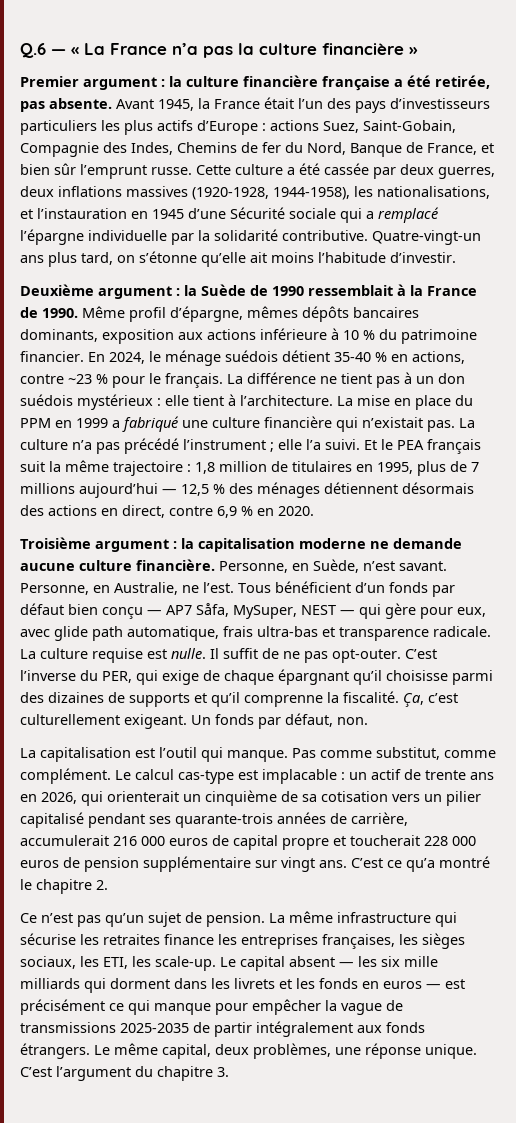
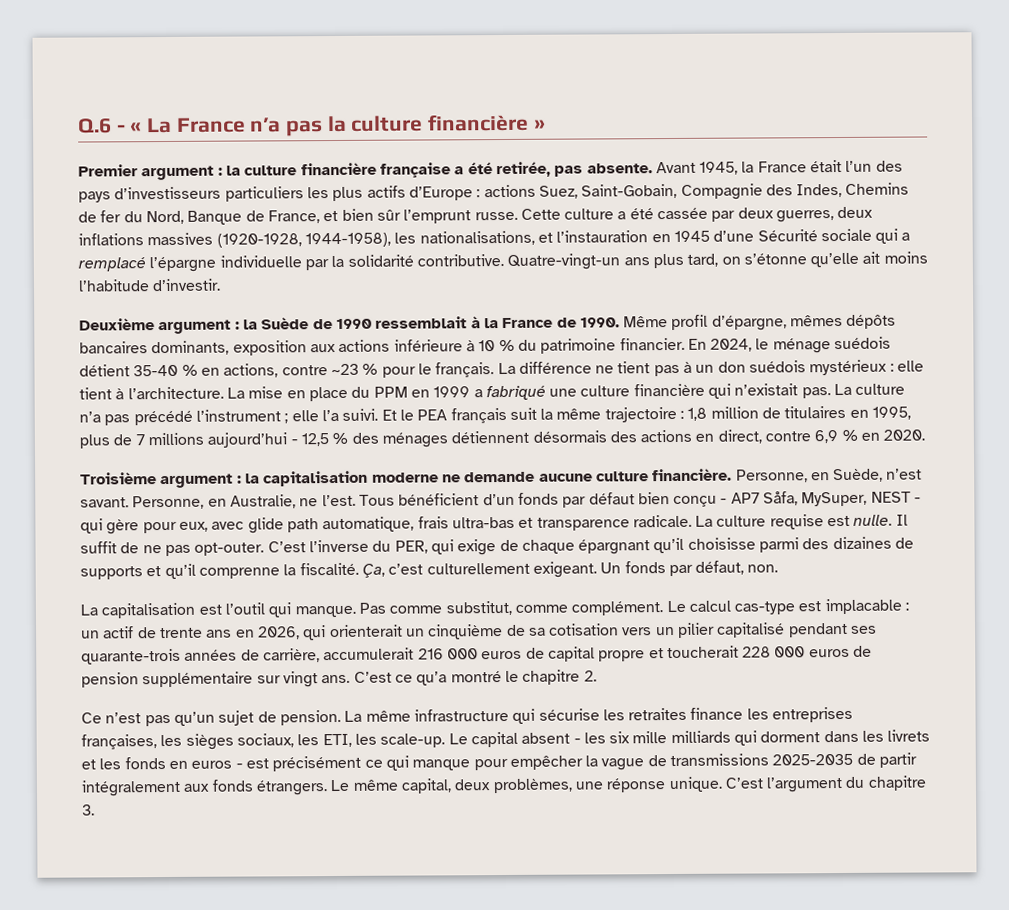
[51,49,66,55] — -> [116,124,126,133] -
[162,489,177,494] — -> [290,439,298,445] -
[147,610,162,615] — -> [720,498,728,504] -
[340,610,355,615] — -> [914,497,922,503] -
[339,962,354,967] — -> [573,738,581,744] -
[426,984,441,989] — -> [235,763,243,769] -

